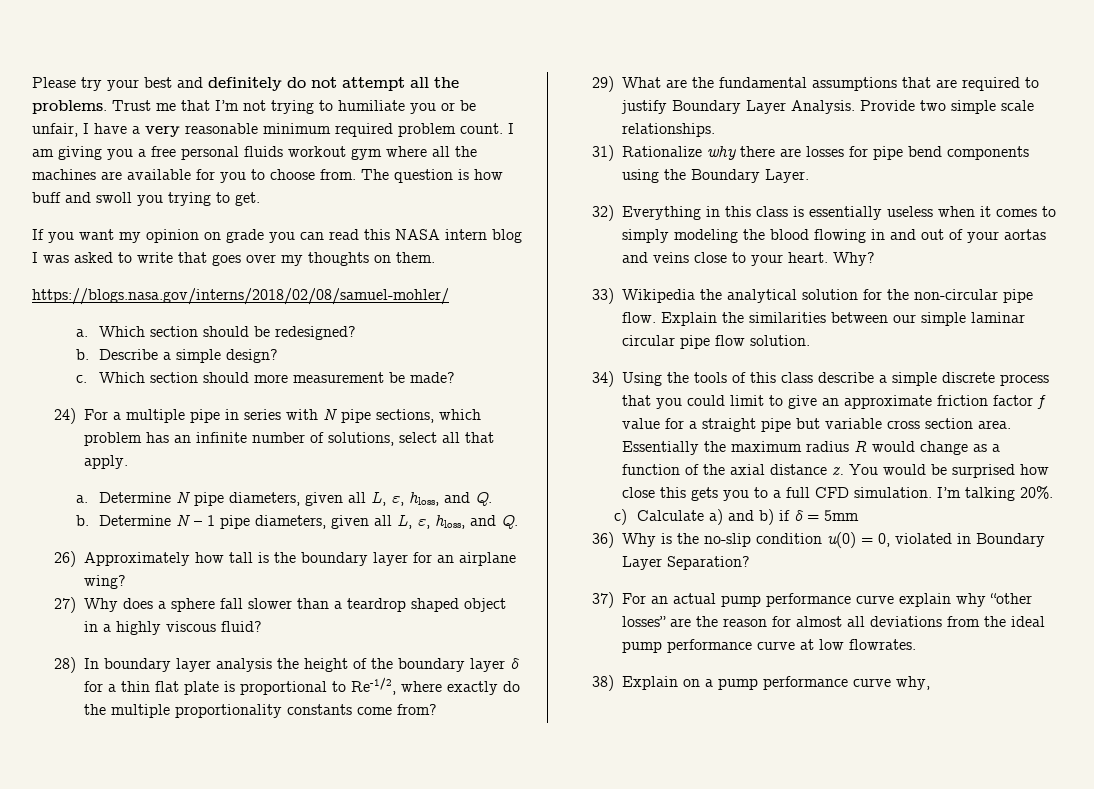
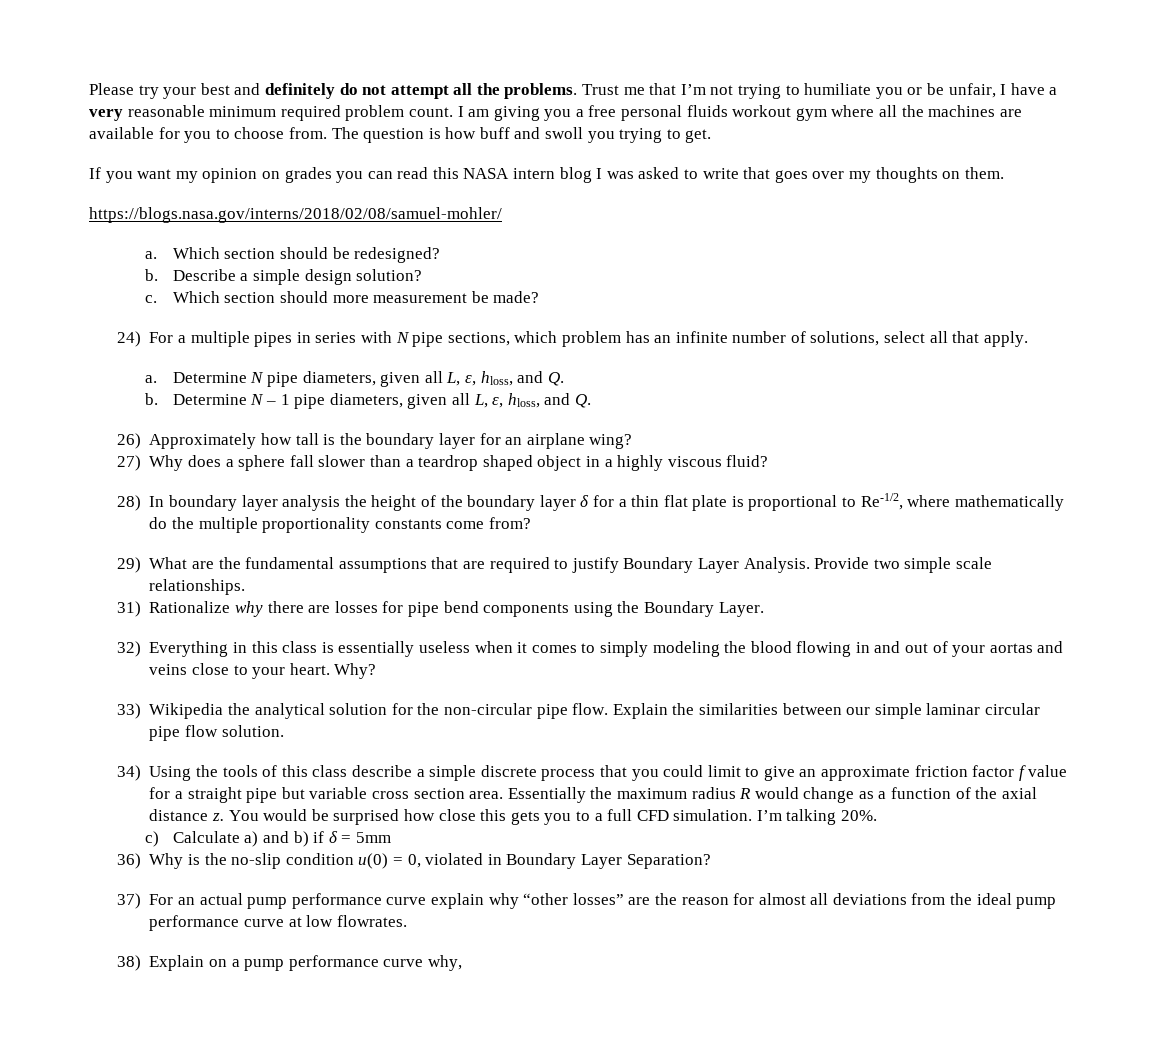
[226,229,264,243] grade -> [284,167,332,183] grades
[225,349,278,363] design? -> [304,269,423,285] design solution?
[190,409,221,423] pipe -> [254,332,293,347] pipes
[447,681,499,695] exactly -> [954,495,1064,511] mathematically

